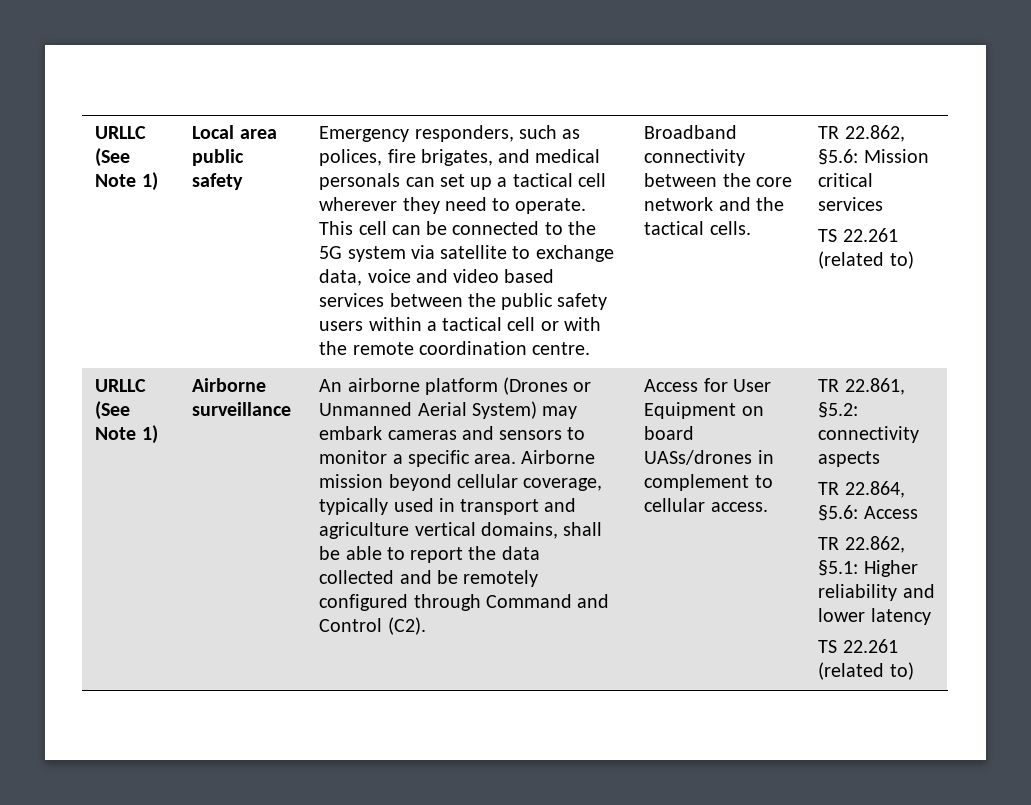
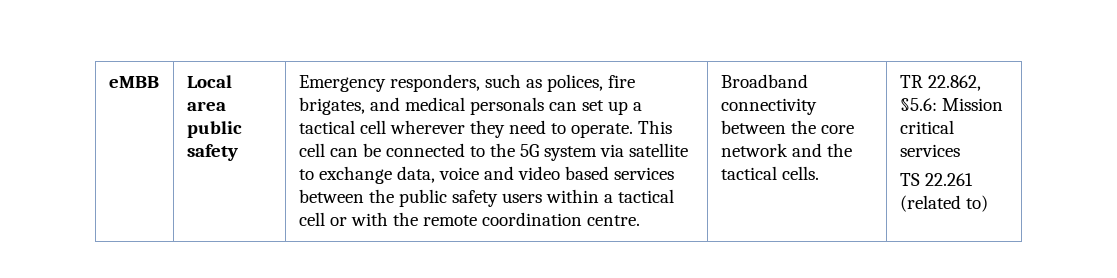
[95,126,147,139] [95,148,131,167] [95,172,158,191] URLLC (See Note 1) -> [108,76,159,88] eMBB
[95,379,147,392] [95,401,131,420] [95,425,158,444] [192,378,267,392] [192,402,292,416] [319,377,592,395] [319,401,578,419] [319,426,586,440] [319,450,596,467] [319,474,603,491] [319,498,577,515] [319,522,603,539] [319,546,540,563] [319,570,539,587] [319,594,610,611] [319,617,426,635] [644,378,771,392] [644,402,764,419] [644,426,695,440] [644,450,774,465] [644,474,773,491] [644,498,768,512] [818,378,905,395] [818,402,859,418] [818,426,920,443] [818,451,881,467] [818,481,905,498] [818,505,918,521] [818,536,905,553] [818,560,918,577] [818,584,935,601] [818,608,931,625] [818,639,898,653] [818,662,914,680] // URLLC (See Note 1) | Airborne surveillance | An airborne platform (Drones or Unmanned Aerial System) may embark cameras and sensors to monitor a specific area. Airborne mission beyond cellular coverage, typically used in transport and agriculture vertical domains, shall be able to report the data collected and be remotely configured through Command and Control (C2). | Access for User Equipment on board UASs/drones in complement to cellular access. | TR 22.861, §5.2: connectivity aspects // TR 22.864, §5.6: Access // TR 22.862, §5.1: Higher reliability and lower latency // TS 22.261 (related to) -> (988, 203) none

